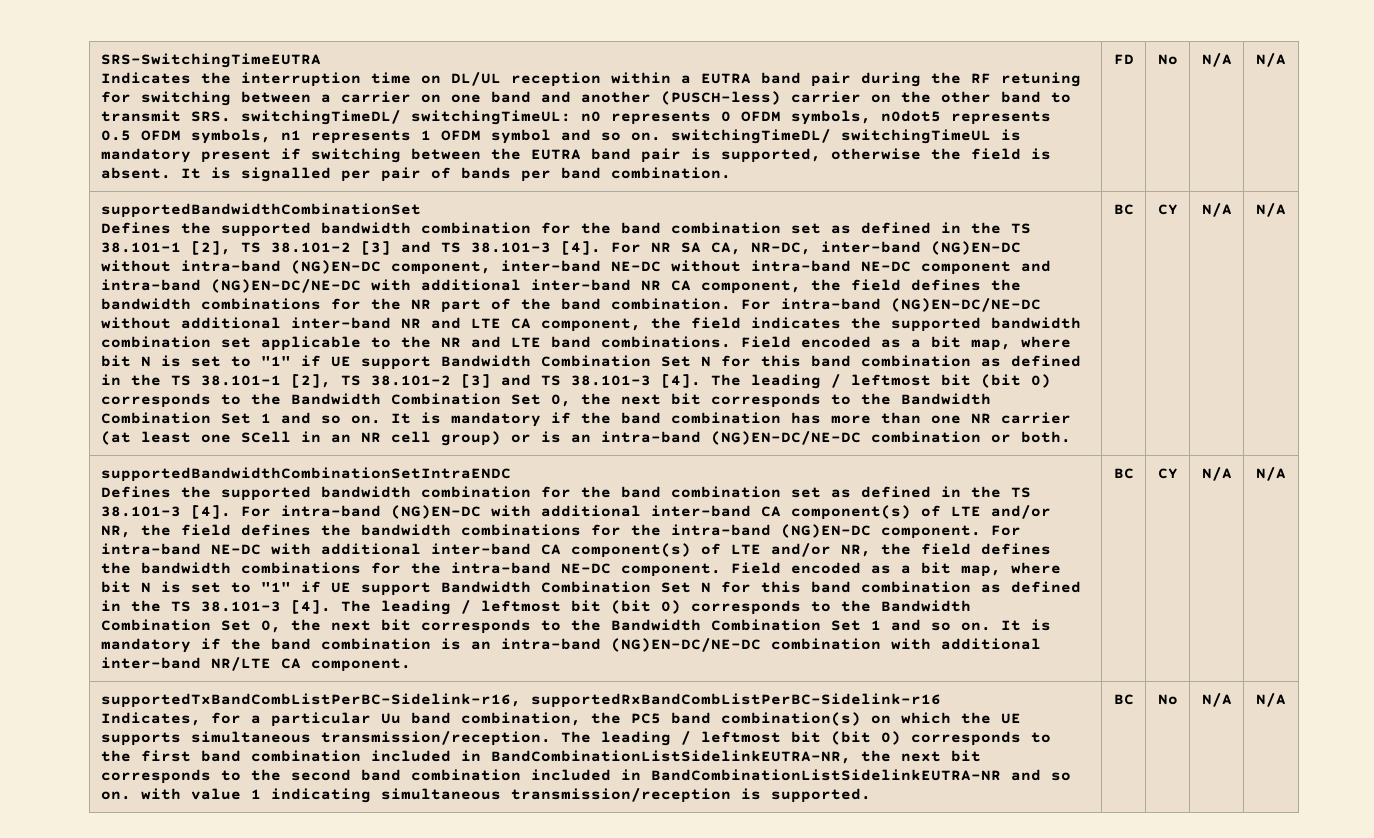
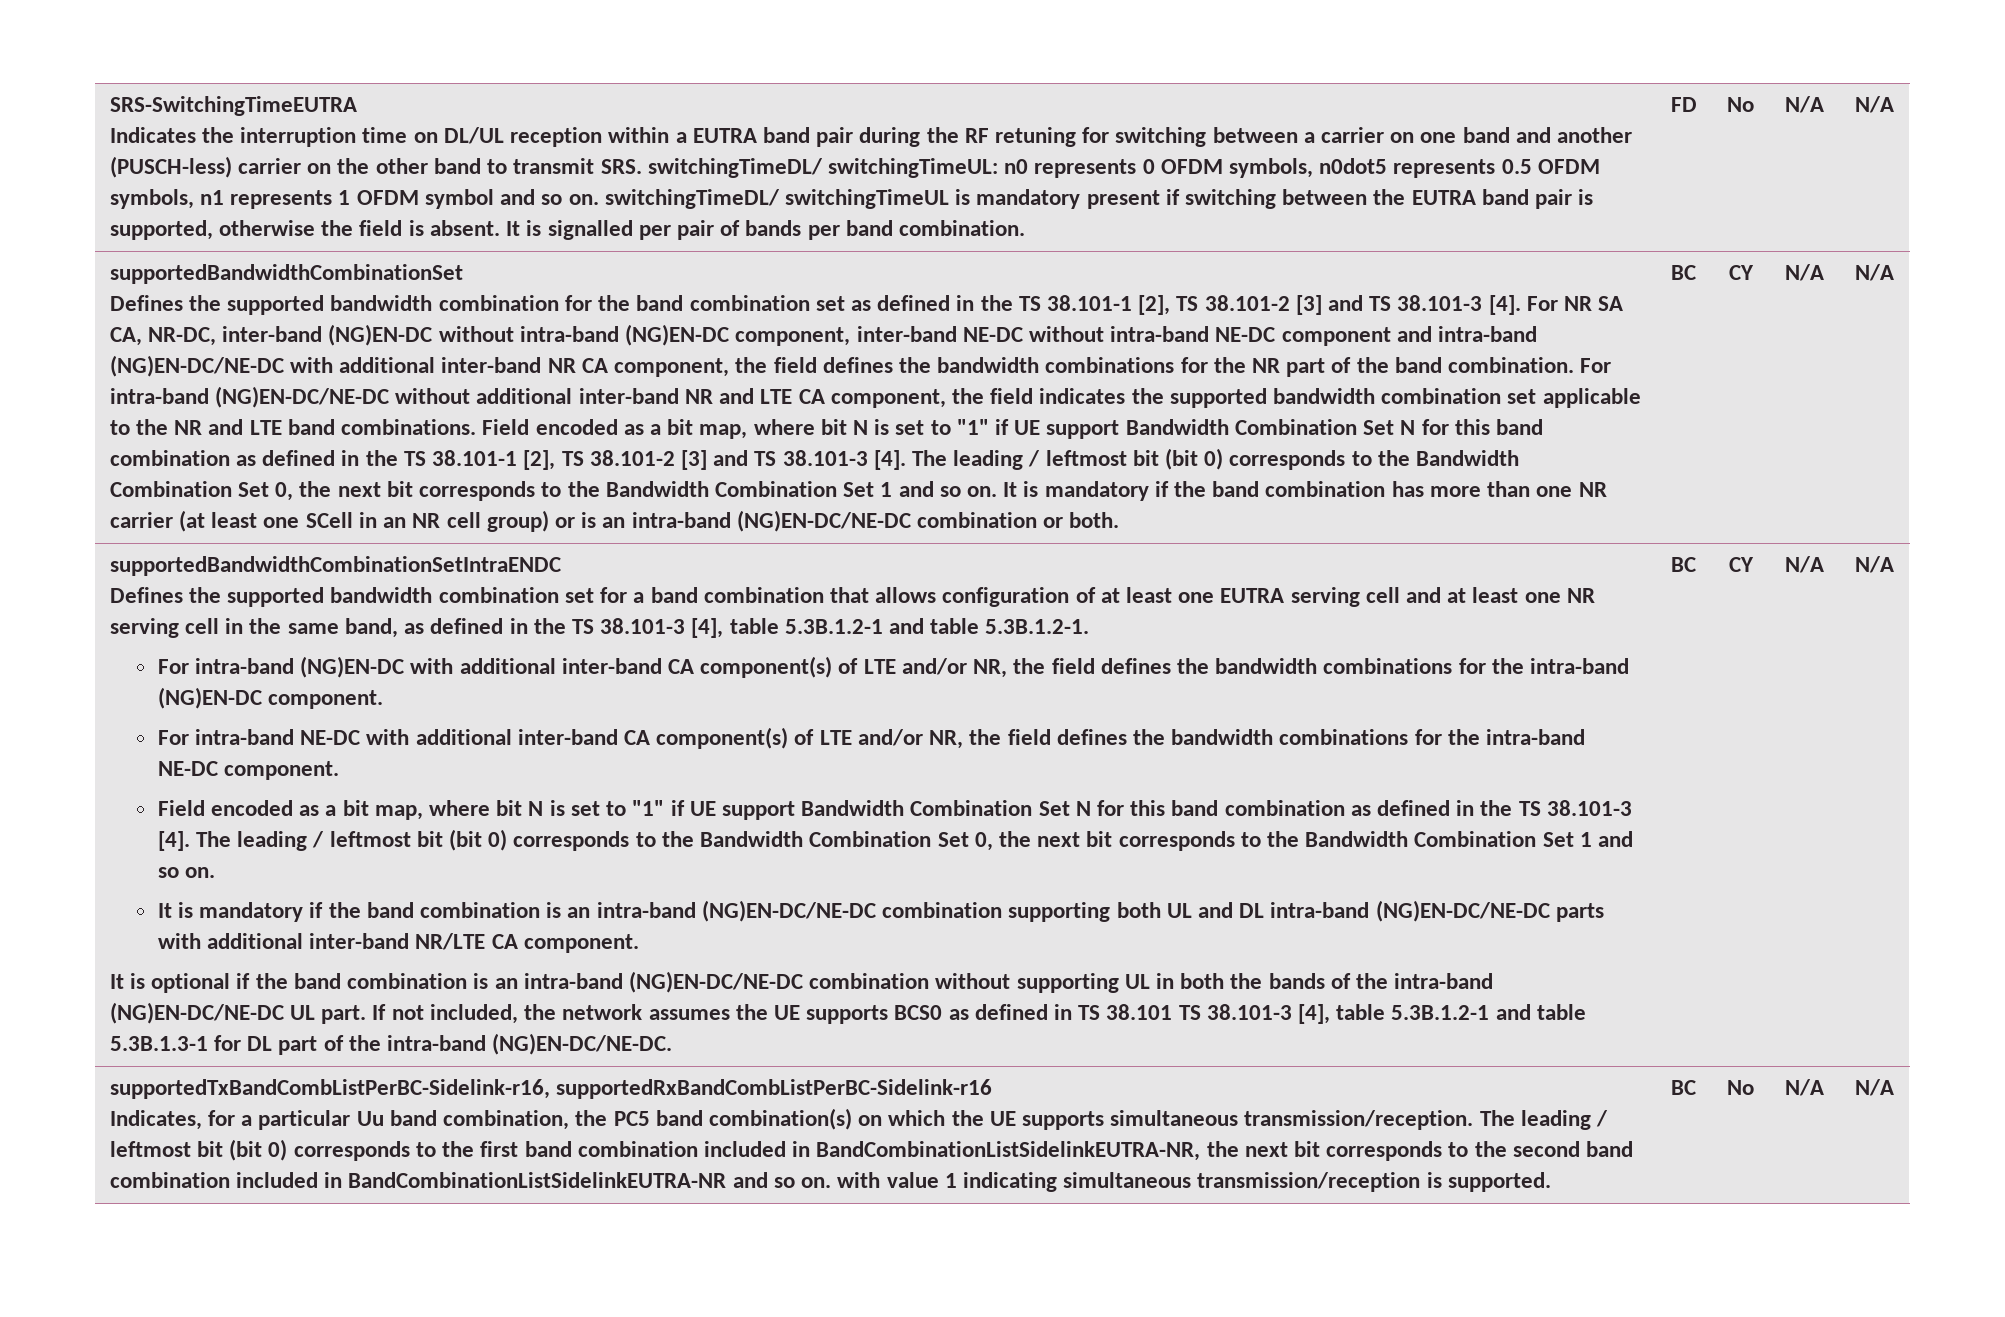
[540,486,1031,498] [100,505,231,519] for the band combination set as defined in the TS 38.101-3 [4]. -> [564,587,1595,607] [109,618,1090,638] set for a band combination that allows configuration of at least one EUTRA serving cell and at least one NR serving cell in the same band, as defined in the TS 38.101-3 [4], table 5.3B.1.2-1 and table 5.3B.1.2-1. //
(981, 532) none -> (384, 699) //
(721, 570) none -> (340, 770) //
(991, 626) none -> (216, 872) //
(881, 644) none -> [1008,900,1604,922] supporting both UL and DL intra-band (NG)EN-DC/NE-DC parts
(411, 665) none -> [109,971,1494,993] [109,1002,1586,1024] [109,1033,673,1055] // It is optional if the band combination is an intra-band (NG)EN-DC/NE-DC combination without supporting UL in both the bands of the intra-band (NG)EN-DC/NE-DC UL part. If not included, the network assumes the UE supports BCS0 as defined in TS 38.101 TS 38.101-3 [4], table 5.3B.1.2-1 and table 5.3B.1.3-1 for DL part of the intra-band (NG)EN-DC/NE-DC.

